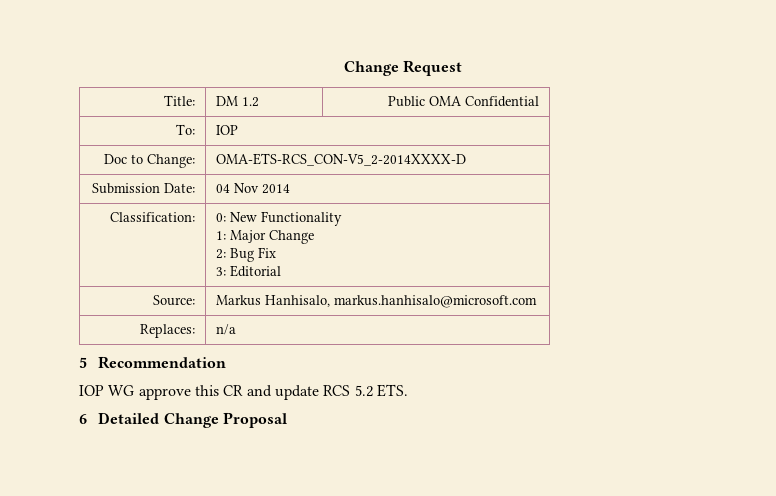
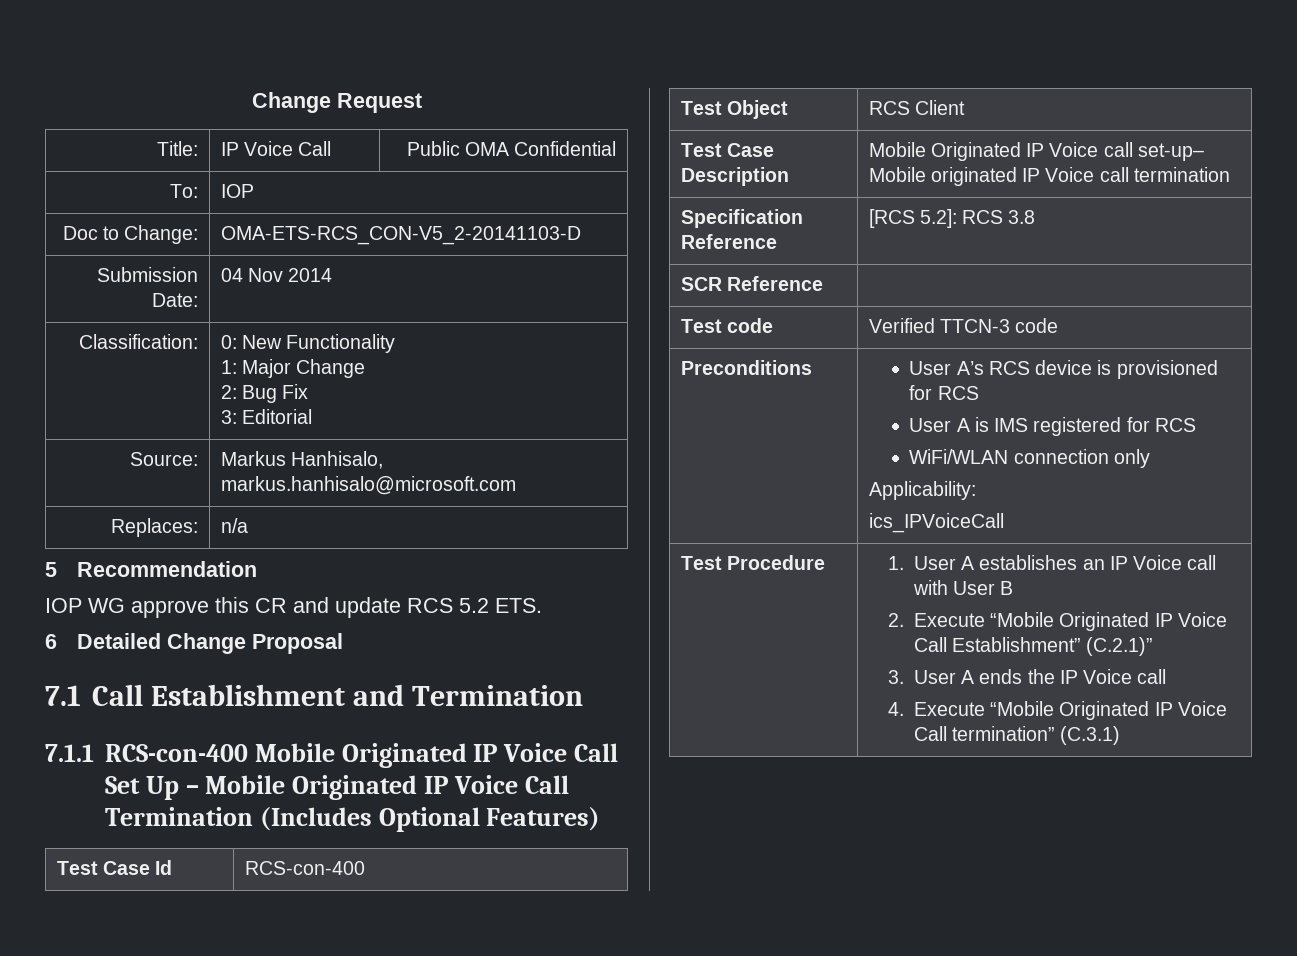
[215,96,259,107] DM 1.2 -> [220,141,332,156] IP Voice Call
[215,153,466,166] OMA-ETS-RCS_CON-V5_2-2014XXXX-D -> [220,226,581,245] OMA-ETS-RCS_CON-V5_2-20141103-D
(287, 420) none -> [45,684,583,706] [45,743,619,768] [104,775,569,800] [104,807,601,832] [56,860,173,875] [244,861,365,875] [680,100,788,119] [868,100,965,115] [680,143,774,157] [680,167,789,186] [868,142,1204,161] [868,167,1230,186] [680,209,803,228] [680,234,777,249] [868,209,1036,228] [680,276,823,291] [680,318,773,333] [868,318,1059,333] [680,360,812,375] [909,360,1218,379] [909,385,979,400] [909,417,1197,436] [909,449,1150,468] [868,481,976,500] [868,513,1004,533] [680,555,825,570] [887,555,1217,570] [912,580,1014,595] [887,612,1227,631] [913,637,1154,656] [887,669,1167,684] [887,701,1227,720] [913,726,1121,745] // 7.1 Call Establishment and Termination // 7.1.1 RCS-con-400 Mobile Originated IP Voice Call Set Up – Mobile Originated IP Voice Call Termination (Includes Optional Features) // Test Case Id | RCS-con-400 // Test Object | RCS Client // Test Case Description | Mobile Originated IP Voice call set-up– Mobile originated IP Voice call termination // Specification Reference | [RCS 5.2]: RCS 3.8 // SCR Reference | // Test code | Verified TTCN-3 code // Preconditions | User A’s RCS device is provisioned for RCS // User A is IMS registered for RCS // WiFi/WLAN connection only // Applicability: // ics_IPVoiceCall // Test Procedure | 1. User A establishes an IP Voice call with User B // 2. Execute “Mobile Originated IP Voice Call Establishment” (C.2.1)” // 3. User A ends the IP Voice call // 4. Execute “Mobile Originated IP Voice Call termination” (C.3.1)

